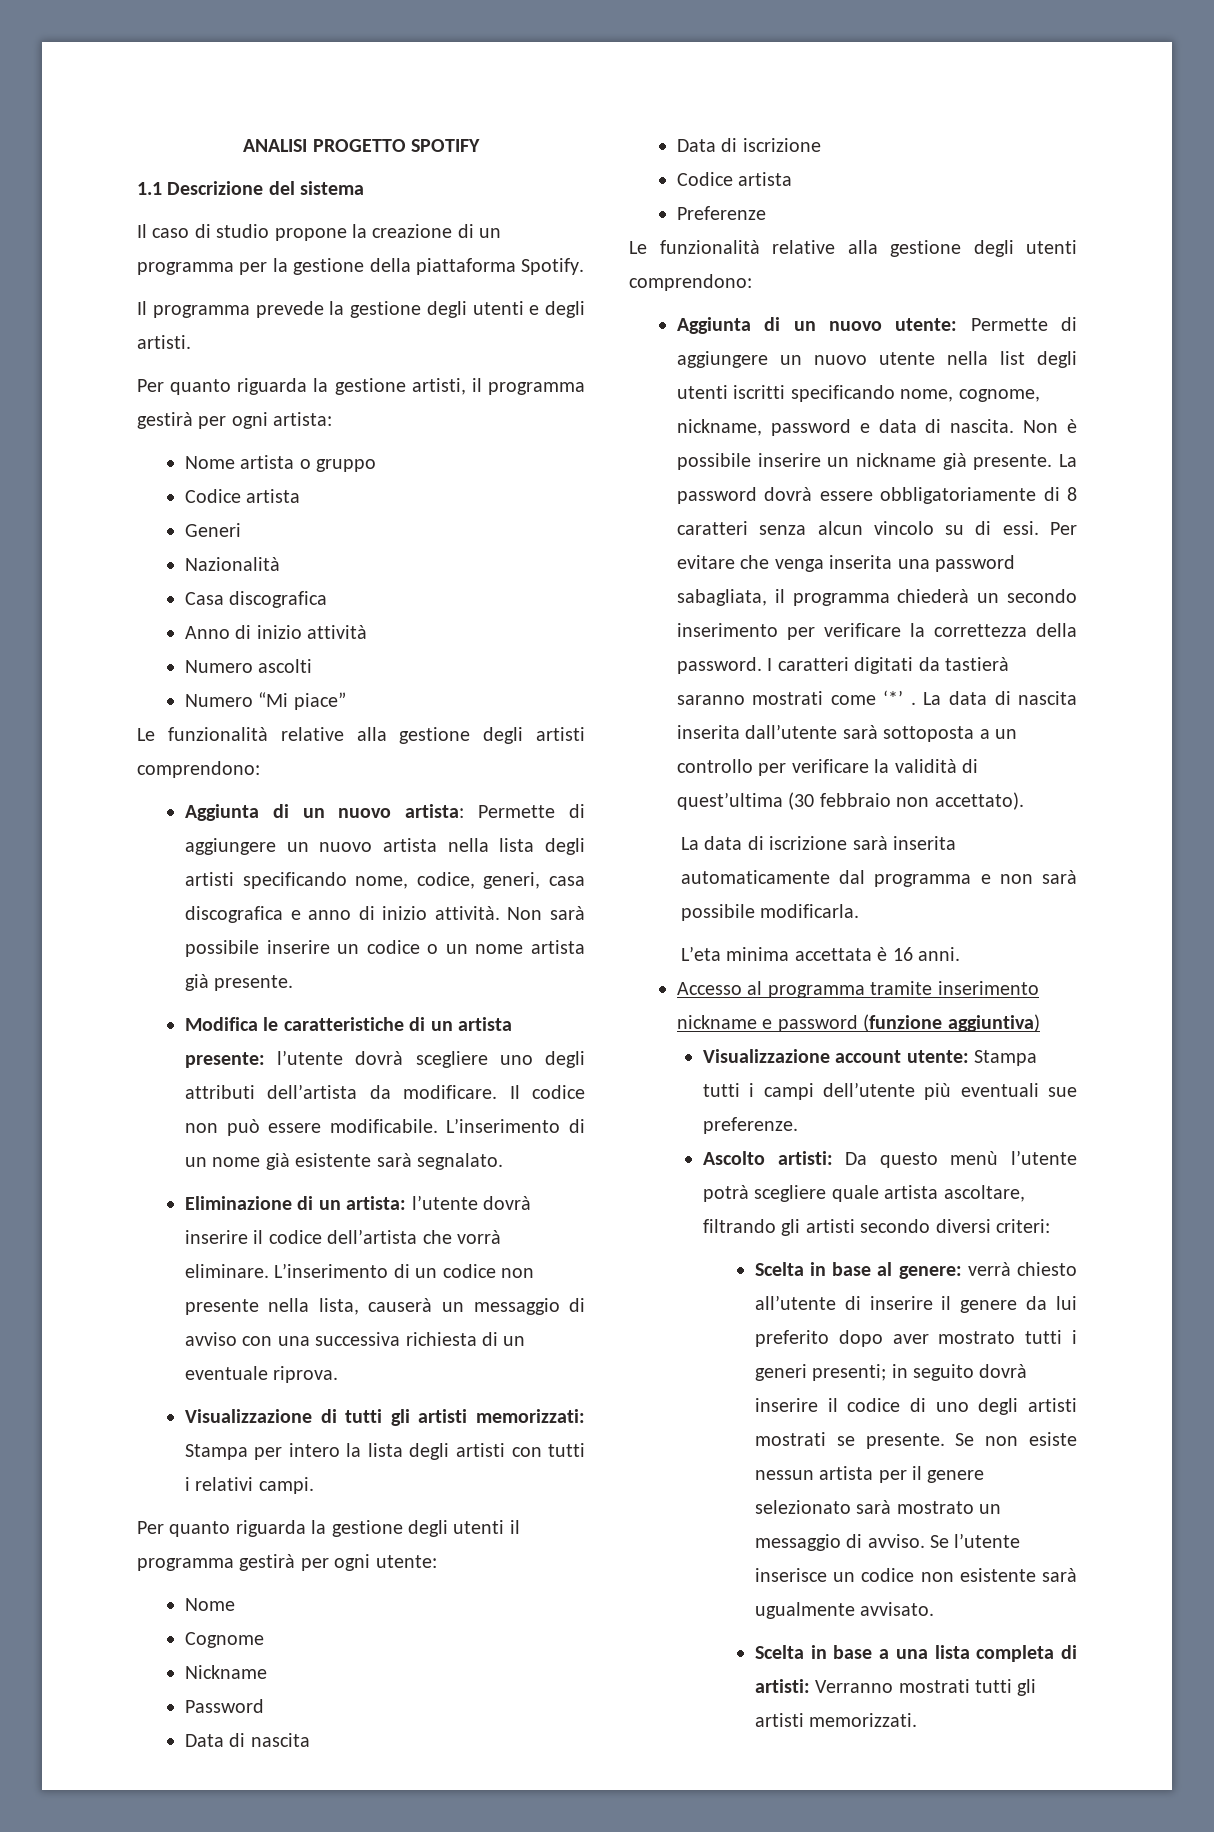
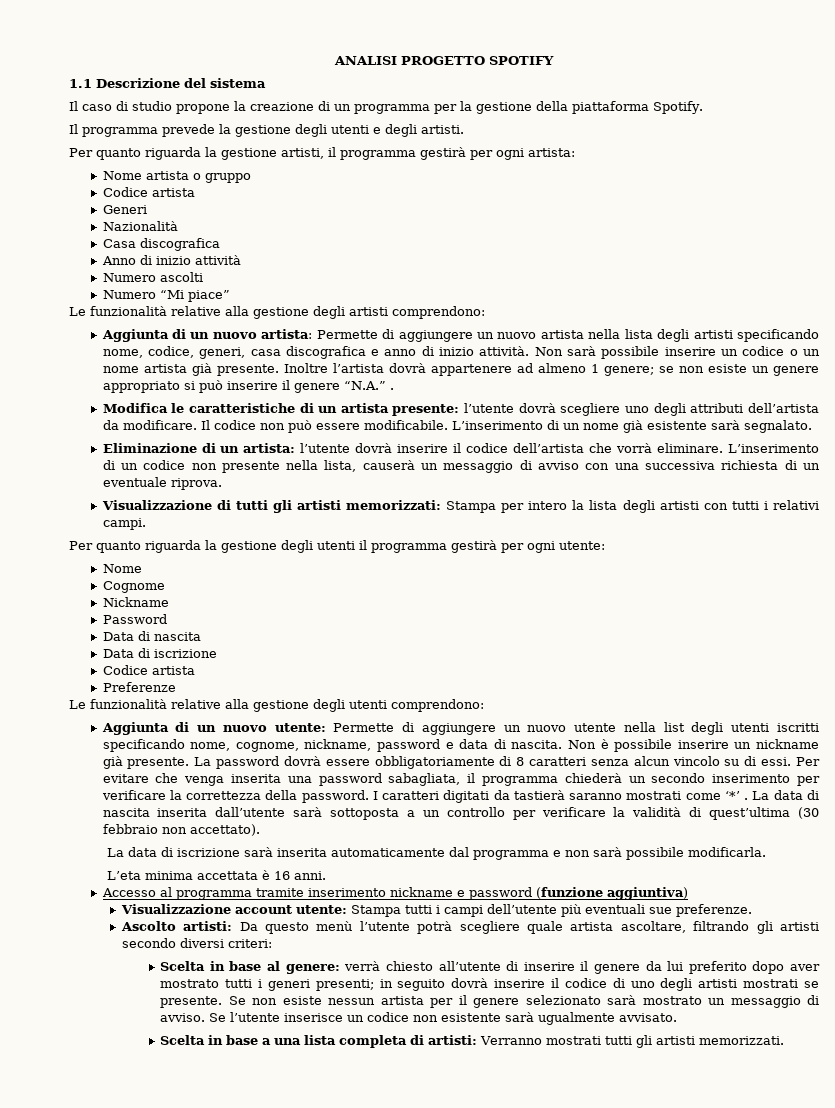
(294, 983) none -> [283,363,819,376] [102,380,394,393] Inoltre l’artista dovrà appartenere ad almeno 1 genere; se non esiste un genere appropriato si può inserire il genere “N.A.” .

